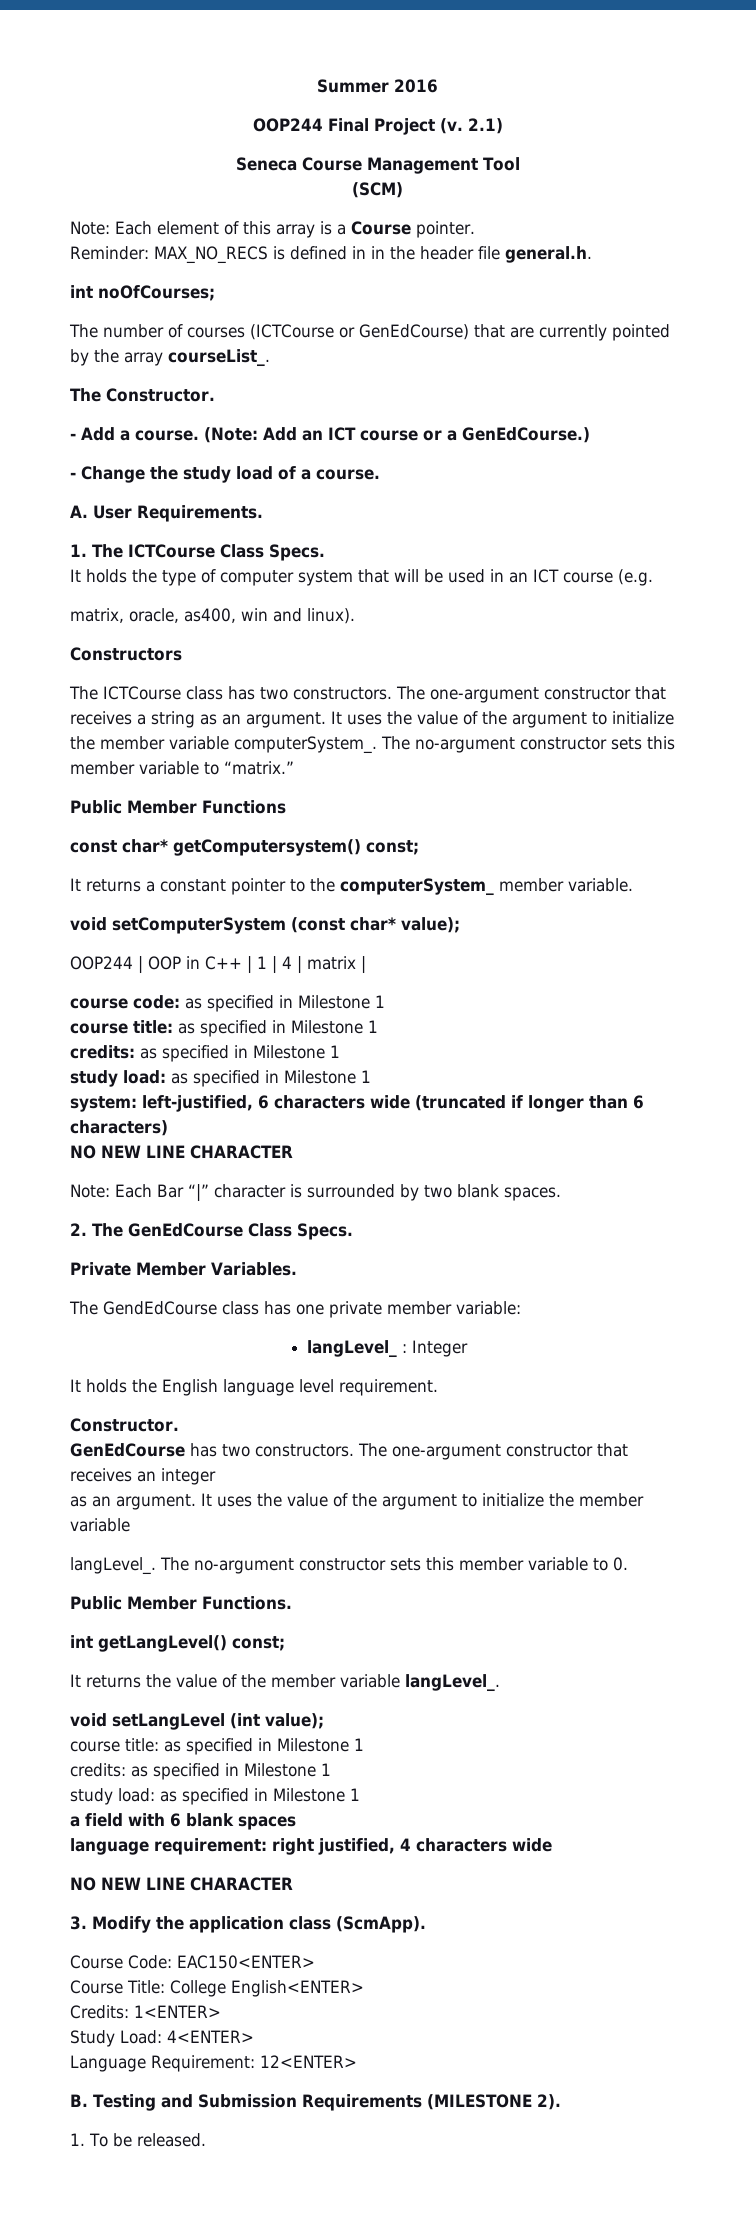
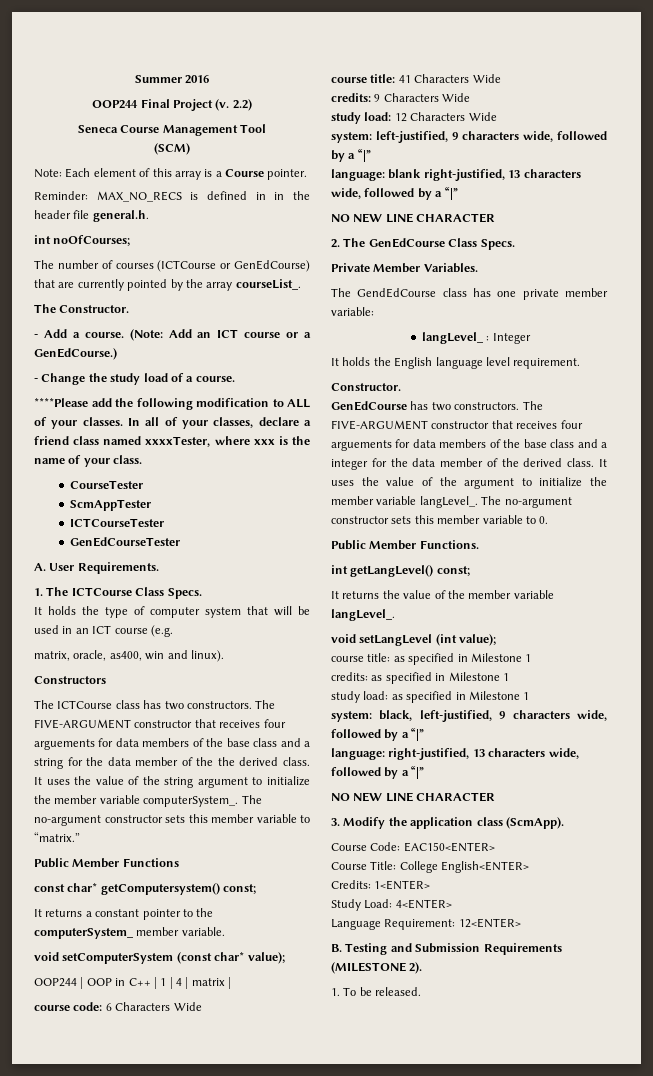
[467,118,503,134] 2.1) -> [232,99,252,111] 2.2)
(380, 474) none -> [34,398,310,410] [34,417,311,429] [34,436,310,447] [34,455,143,467] [69,480,143,489] [69,499,151,511] [69,518,164,527] [69,537,180,547] // ****Please add the following modification to ALL of your classes. In all of your classes, declare a friend class named xxxxTester, where xxx is the name of your class. // CourseTester // ScmAppTester // ICTCourseTester // GenEdCourseTester
[429,686,666,703] [70,711,507,728] one-argument constructor that receives a string as an argument. It uses the value of the -> [34,719,286,729] [34,738,311,750] [34,757,310,769] [34,776,194,788] FIVE-ARGUMENT constructor that receives four arguements for data members of the base class and a string for the data member of the the derived class. It uses the value of the string
[185,995,385,1012] [70,1020,378,1037] [70,1045,340,1062] [70,1070,371,1087] [70,1095,644,1112] [70,1120,168,1136] [70,1145,293,1159] [70,1184,561,1202] as specified in Milestone 1 // course title: as specified in Milestone 1 // credits: as specified in Milestone 1 // study load: as specified in Milestone 1 // system: left-justified, 6 characters wide (truncated if longer than 6 characters) // NO NEW LINE CHARACTER // Note: Each Bar “|” character is surrounded by two blank spaces. -> [105,1002,202,1011] [331,74,501,83] [331,93,471,102] [331,112,497,124] [331,131,607,143] [331,149,371,162] [331,169,581,181] [331,187,458,200] [331,213,496,223] 6 Characters Wide // course title: 41 Characters Wide // credits: 9 Characters Wide // study load: 12 Characters Wide // system: left-justified, 9 characters wide, followed by a “|” // language: blank right-justified, 13 characters wide, followed by a “|” // NO NEW LINE CHARACTER
[392,1443,628,1460] [70,1468,216,1485] [70,1494,196,1510] one-argument constructor that receives an integer // as an argument. -> [331,420,583,430] [331,439,607,451] [331,458,595,470] FIVE-ARGUMENT constructor that receives four arguements for data members of the base class and a integer for the data member of the derived class.
(130, 1525) // -> (417, 500) none
[70,1813,296,1830] [70,1838,552,1855] a field with 6 blank spaces // language requirement: right justified, 4 characters wide -> [331,710,607,722] [331,728,425,741] [331,748,579,760] [331,766,425,779] system: black, left-justified, 9 characters wide, followed by a “|” // language: right-justified, 13 characters wide, followed by a “|”

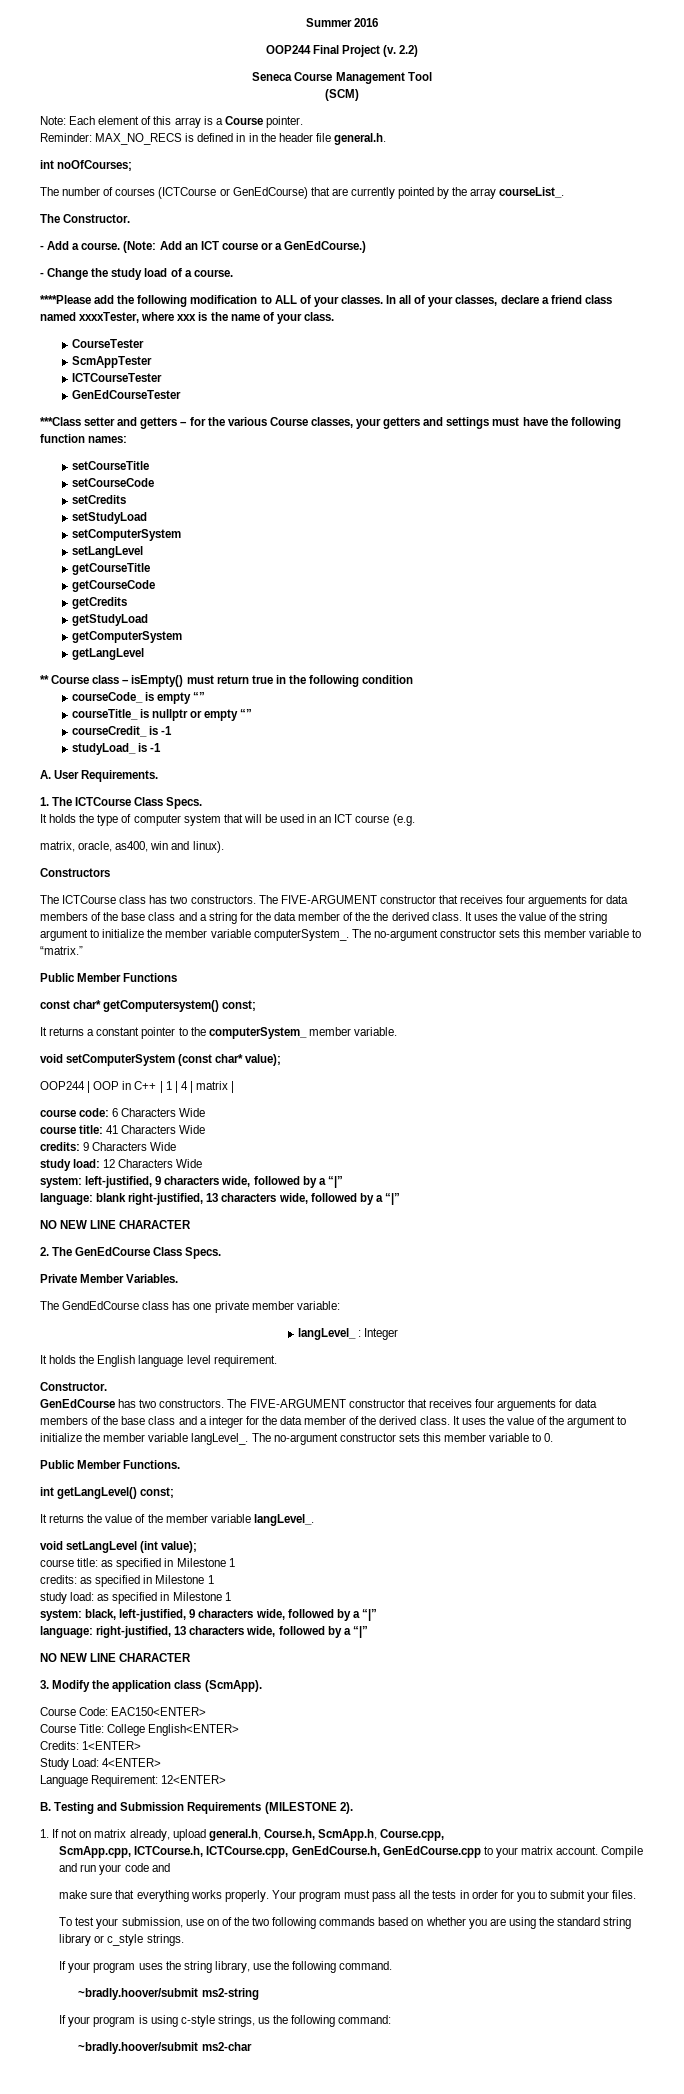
(180, 542) none -> [40,417,621,429] [40,434,128,443] [71,461,149,470] [71,478,154,487] [71,495,126,504] [71,512,147,524] [71,529,181,541] [71,546,143,558] [71,563,150,575] [71,580,155,592] [71,597,127,609] [71,614,148,626] [71,631,182,643] [71,648,144,660] [40,675,414,687] [71,692,206,704] [71,709,253,721] [71,726,173,737] [71,743,162,755] // ***Class setter and getters – for the various Course classes, your getters and settings must have the following function names: // setCourseTitle // setCourseCode // setCredits // setStudyLoad // setComputerSystem // setLangLevel // getCourseTitle // getCourseCode // getCredits // getStudyLoad // getComputerSystem // getLangLevel // ** Course class – isEmpty() must return true in the following condition // courseCode_ is empty “” // courseTitle_ is nullptr or empty “” // courseCredit_ is -1 // studyLoad_ is -1
[343,987,422,996] To be released. -> [52,1829,445,1841] [59,1846,644,1858] [59,1863,170,1875] [59,1890,637,1902] [59,1917,632,1929] [59,1934,184,1946] [59,1961,393,1973] [78,1988,259,2000] [59,2015,392,2027] [78,2042,252,2054] If not on matrix already, upload general.h, Course.h, ScmApp.h, Course.cpp, // ScmApp.cpp, ICTCourse.h, ICTCourse.cpp, GenEdCourse.h, GenEdCourse.cpp to your matrix account. Compile and run your code and // make sure that everything works properly. Your program must pass all the tests in order for you to submit your files. // To test your submission, use on of the two following commands based on whether you are using the standard string library or c_style strings. // If your program uses the string library, use the following command. // ~bradly.hoover/submit ms2-string // If your program is using c-style strings, us the following command: // ~bradly.hoover/submit ms2-char

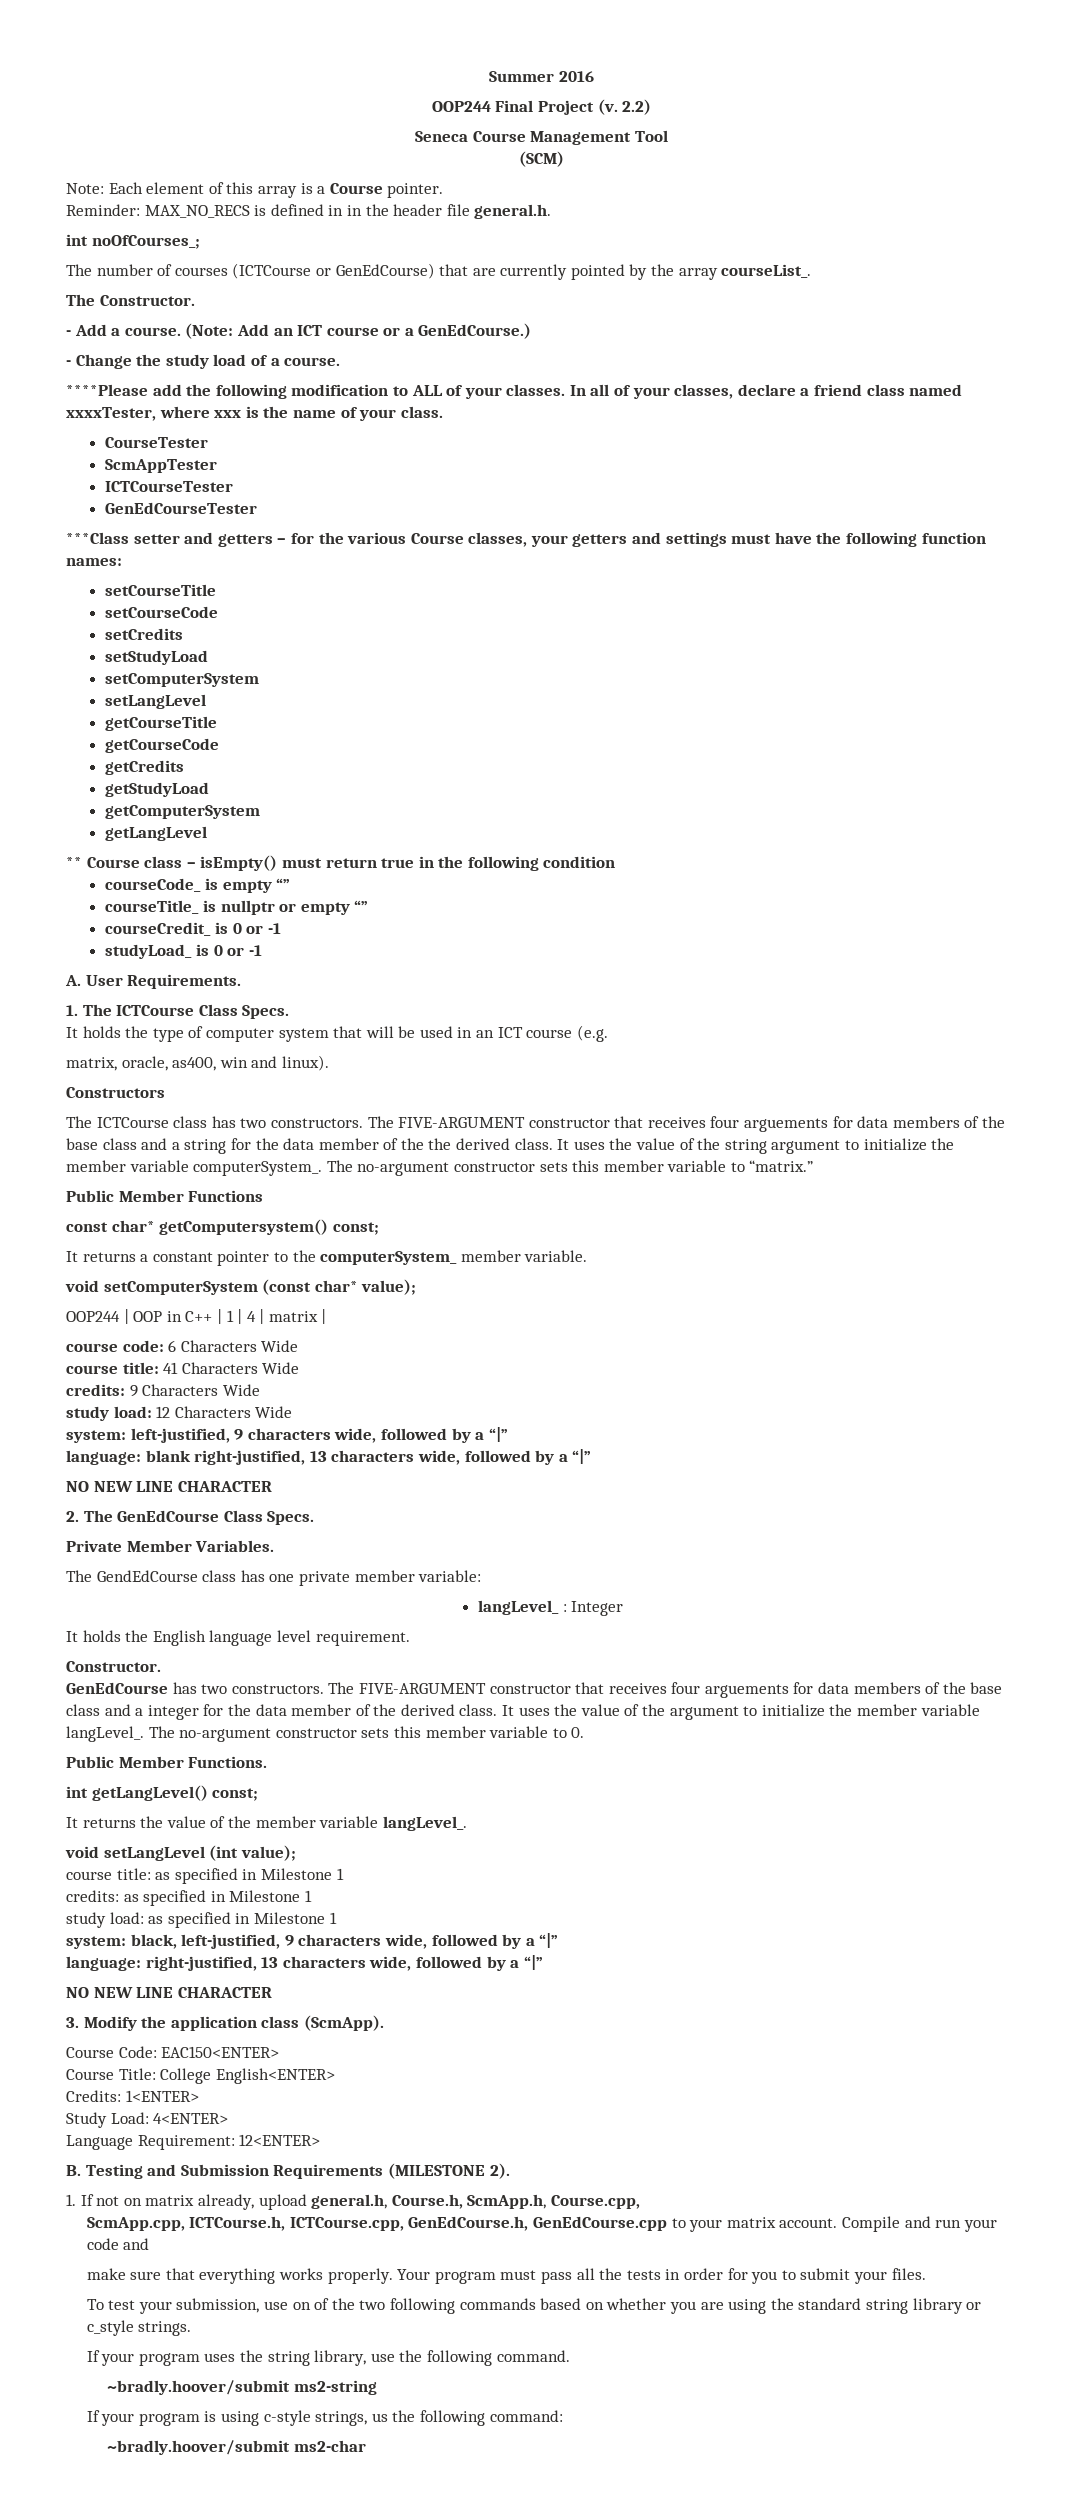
[57,160,133,171] noOfCourses; -> [91,235,200,249] noOfCourses_;
(158, 730) none -> [232,923,264,934] 0 or
(147, 747) none -> [213,945,245,956] 0 or

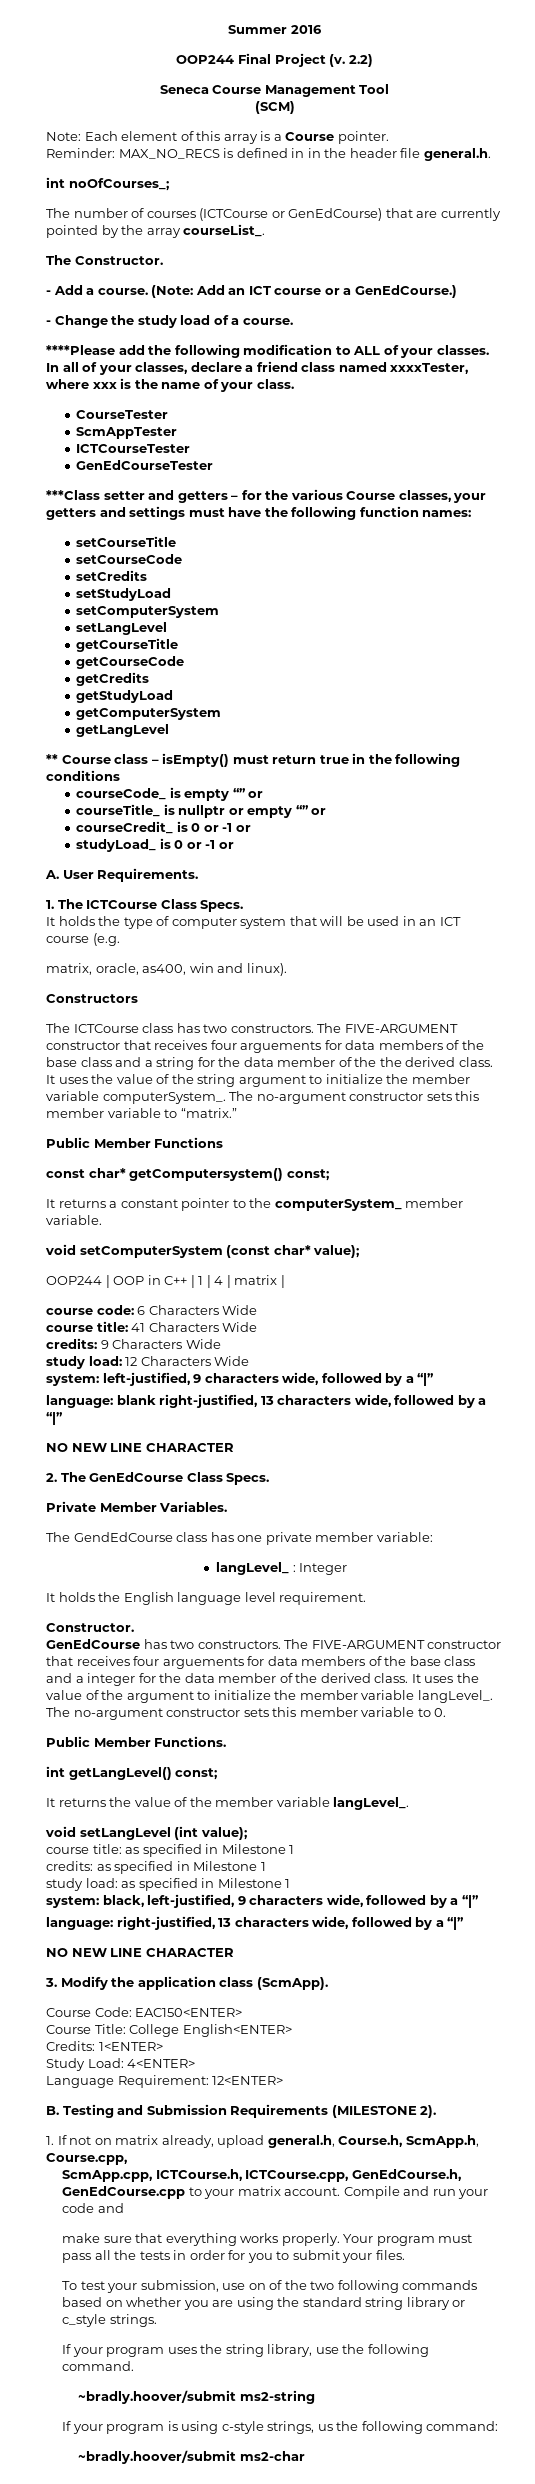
[543,856,616,868] condition -> [46,770,120,781] conditions
(291, 884) none -> [248,791,264,798] or
(369, 906) none -> [311,808,327,815] or
(281, 928) none -> [235,825,251,832] or
(262, 950) none -> [218,842,234,849] or

